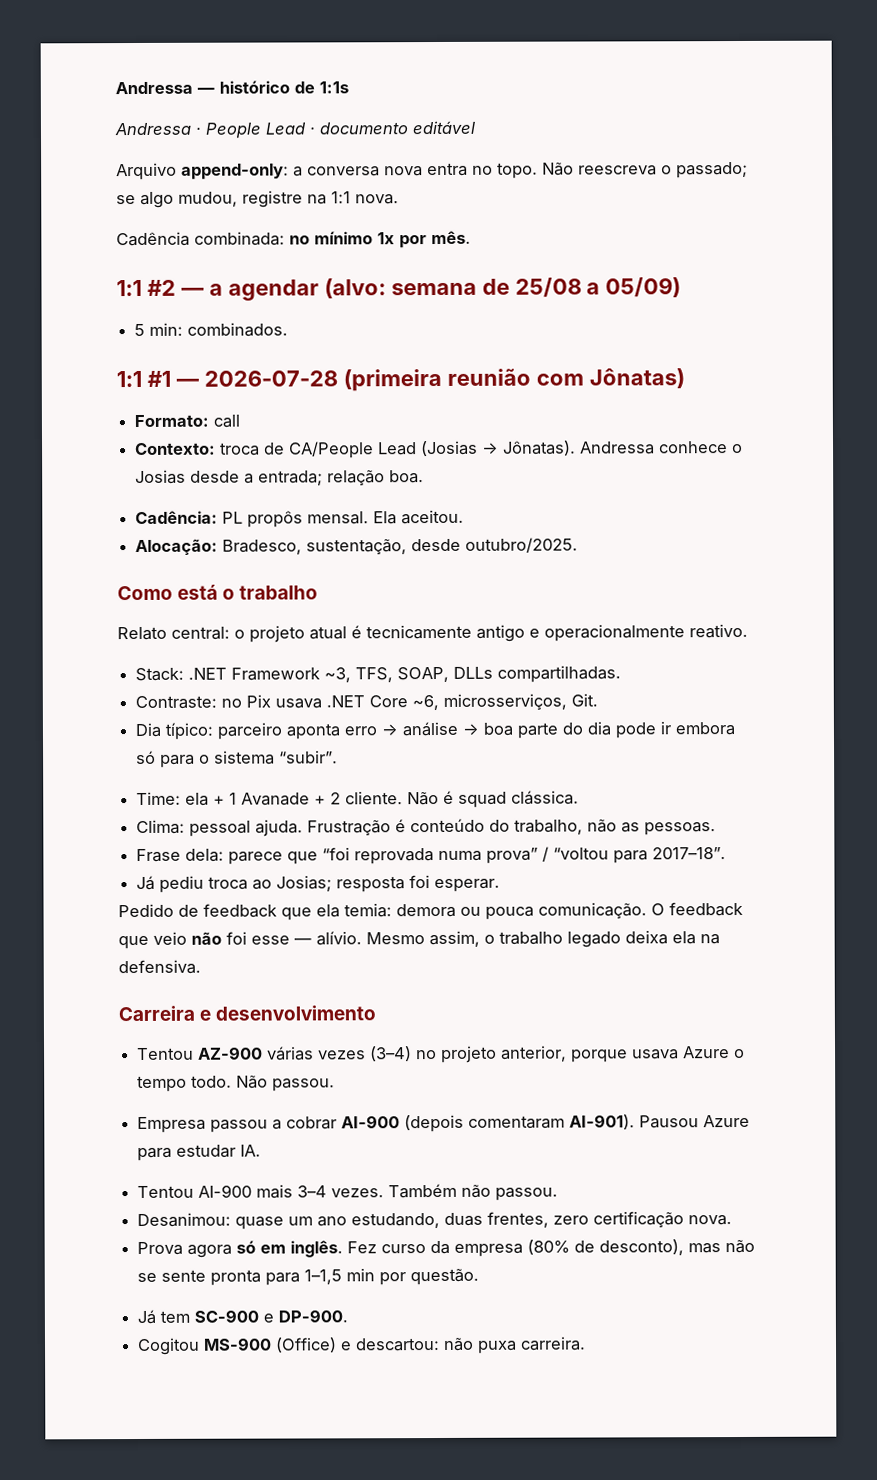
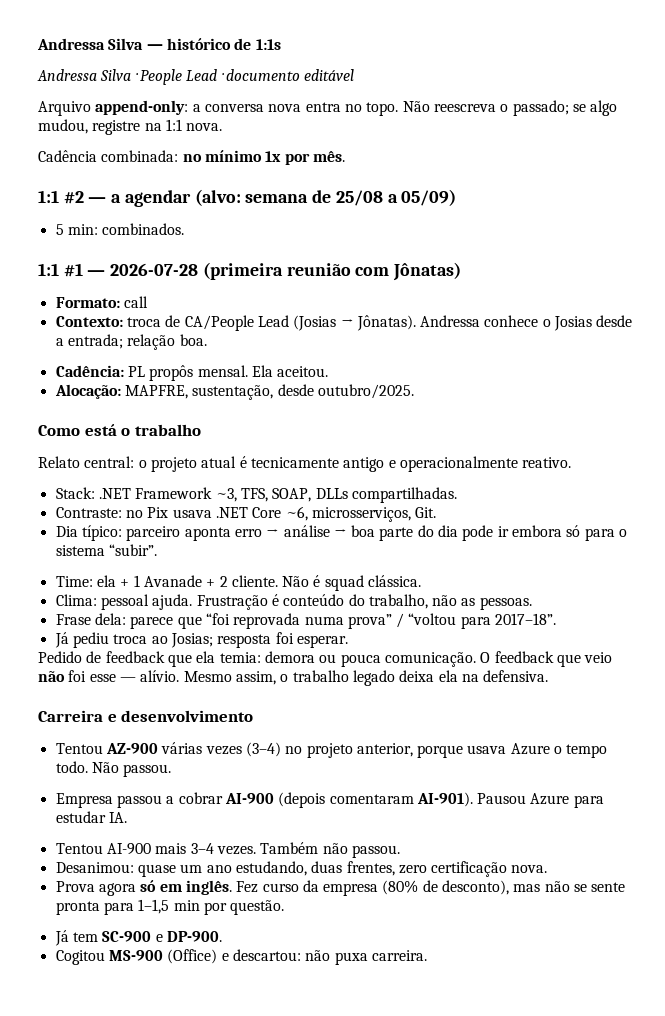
[115,81,193,95] Andressa -> [37,38,144,50] Andressa Silva
(191, 129) none -> [100,69,132,81] Silva
[222,539,303,555] Bradesco, -> [124,385,188,399] MAPFRE,

